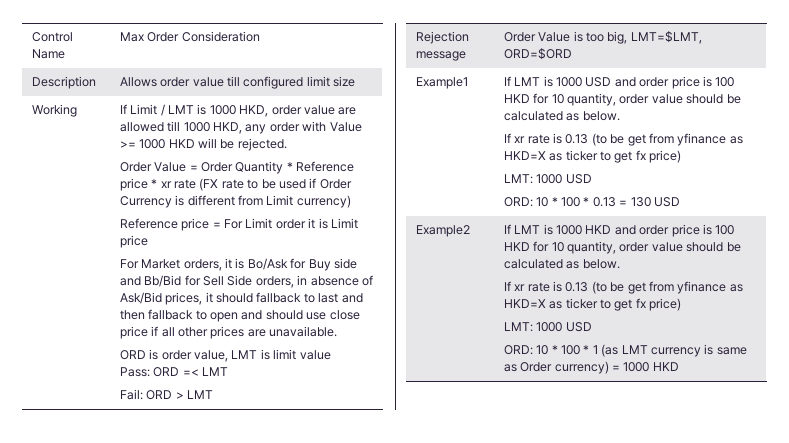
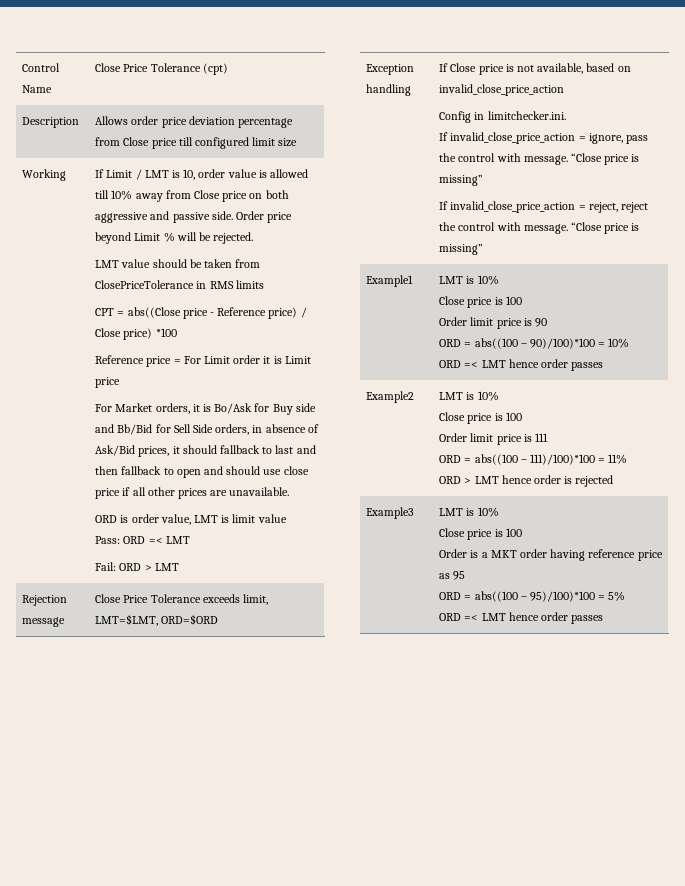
[119,31,260,42] Max Order Consideration -> [95,63,228,75] Close Price Tolerance (cpt)
[192,77,224,87] value -> [161,116,293,128] [95,137,177,149] price deviation percentage from Close price
[209,105,357,117] 1000 HKD, order value are -> [183,169,267,180] 10, order value is
[183,121,362,134] [119,138,287,151] [119,161,355,174] [119,178,352,191] [119,195,351,208] 1000 HKD, any order with Value >= 1000 HKD will be rejected. // Order Value = Order Quantity * Reference price * xr rate (FX rate to be used if Order Currency is different from Limit currency) -> [111,190,289,202] [95,211,293,223] [95,232,254,244] [95,259,261,268] [95,280,264,289] [95,307,307,319] [95,328,177,340] 10% away from Close price on both aggressive and passive side. Order price beyond Limit % will be rejected. // LMT value should be taken from ClosePriceTolerance in RMS limits // CPT = abs((Close price - Reference price) / Close price) *100
[503,31,702,44] [503,48,572,60] Order Value is too big, LMT=$LMT, ORD=$ORD -> [95,594,268,605] [95,614,219,626] [366,64,415,75] [366,84,412,96] [439,63,631,75] [439,84,565,96] [439,111,566,123] [439,132,648,144] [439,153,640,165] [439,175,484,186] [439,201,648,213] [439,222,640,234] [439,244,484,255] Close Price Tolerance exceeds limit, LMT=$LMT, ORD=$ORD // Exception handling | If Close price is not available, based on invalid_close_price_action // Config in limitchecker.ini. // If invalid_close_price_action = ignore, pass the control with message. “Close price is missing” // If invalid_close_price_action = reject, reject the control with message. “Close price is missing”
[503,76,735,89] [503,93,741,106] [503,111,620,121] [503,133,743,146] [503,150,682,163] [503,174,592,184] [503,197,680,207] If LMT is 1000 USD and order price is 100 HKD for 10 quantity, order value should be calculated as below. // If xr rate is 0.13 (to be get from yfinance as HKD=X as ticker to get fx price) // LMT: 1000 USD // ORD: 10 * 100 * 0.13 = 130 USD -> [439,275,499,285] [439,296,522,308] [439,317,547,329] [439,338,630,349] [439,359,604,371] LMT is 10% // Close price is 100 // Order limit price is 90 // ORD = abs((100 – 90)/100)*100 = 10% // ORD =< LMT hence order passes
[503,224,735,237] [503,241,741,254] [503,259,620,269] [503,281,743,294] [503,298,682,311] [503,322,592,332] [503,344,747,357] [503,361,679,374] If LMT is 1000 HKD and order price is 100 HKD for 10 quantity, order value should be calculated as below. // If xr rate is 0.13 (to be get from yfinance as HKD=X as ticker to get fx price) // LMT: 1000 USD // ORD: 10 * 100 * 1 (as LMT currency is same as Order currency) = 1000 HKD -> [439,391,499,401] [439,412,522,424] [439,433,548,445] [439,454,628,465] [439,475,614,487] [366,507,415,519] [439,507,499,517] [439,528,522,540] [439,549,663,561] [439,571,466,580] [439,591,626,602] [439,612,604,624] LMT is 10% // Close price is 100 // Order limit price is 111 // ORD = abs((100 – 111)/100)*100 = 11% // ORD > LMT hence order is rejected // Example3 | LMT is 10% // Close price is 100 // Order is a MKT order having reference price as 95 // ORD = abs((100 – 95)/100)*100 = 5% // ORD =< LMT hence order passes

